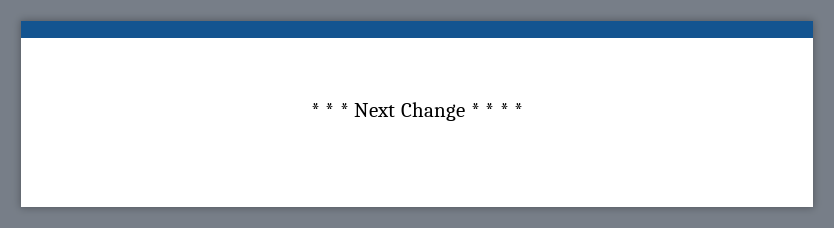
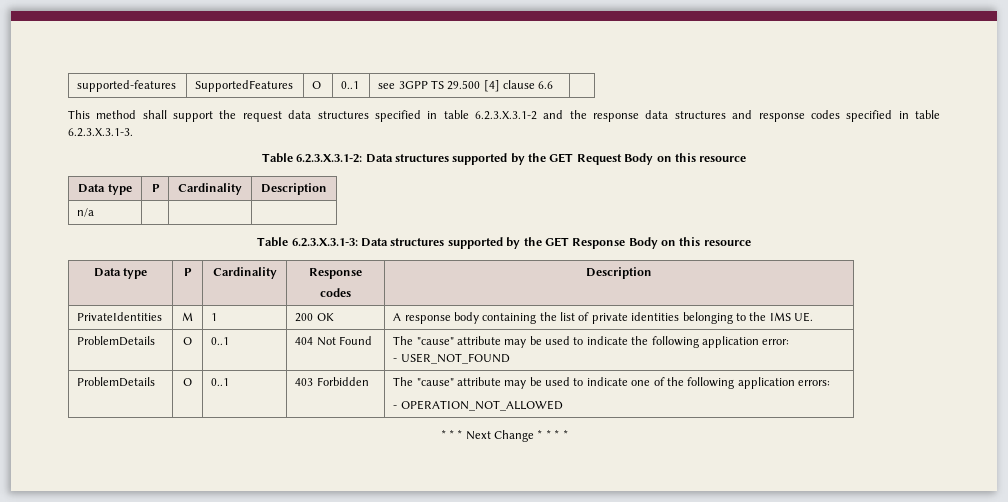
(310, 110) none -> [77,80,177,92] [195,80,294,92] [312,81,322,89] [341,81,360,89] [378,80,554,92] [68,110,941,122] [68,128,133,137] [261,153,747,165] [78,184,132,195] [151,184,160,192] [178,183,242,195] [261,183,327,195] [77,208,95,217] [257,237,751,249] [93,268,148,279] [184,268,192,276] [212,267,277,279] [309,268,362,279] [320,288,351,297] [586,267,652,279] [77,312,163,321] [182,312,193,321] [211,313,218,321] [295,313,334,322] [393,312,814,324] [77,336,156,346] [183,337,192,345] [211,337,230,345] [295,336,372,346] [393,336,790,348] [393,353,510,364] [77,377,156,387] [183,378,192,386] [211,378,230,386] [295,377,369,386] [393,377,831,389] [393,400,563,411] supported-features | SupportedFeatures | O | 0..1 | see 3GPP TS 29.500 [4] clause 6.6 | // This method shall support the request data structures specified in table 6.2.3.X.3.1-2 and the response data structures and response codes specified in table 6.2.3.X.3.1-3. // Table 6.2.3.X.3.1-2: Data structures supported by the GET Request Body on this resource // Data type | P | Cardinality | Description // n/a | | | // Table 6.2.3.X.3.1-3: Data structures supported by the GET Response Body on this resource // Data type | P | Cardinality | Response // codes | Description // PrivateIdentities | M | 1 | 200 OK | A response body containing the list of private identities belonging to the IMS UE. // ProblemDetails | O | 0..1 | 404 Not Found | The "cause" attribute may be used to indicate the following application error: // - USER_NOT_FOUND // ProblemDetails | O | 0..1 | 403 Forbidden | The "cause" attribute may be used to indicate one of the following application errors: // - OPERATION_NOT_ALLOWED //

